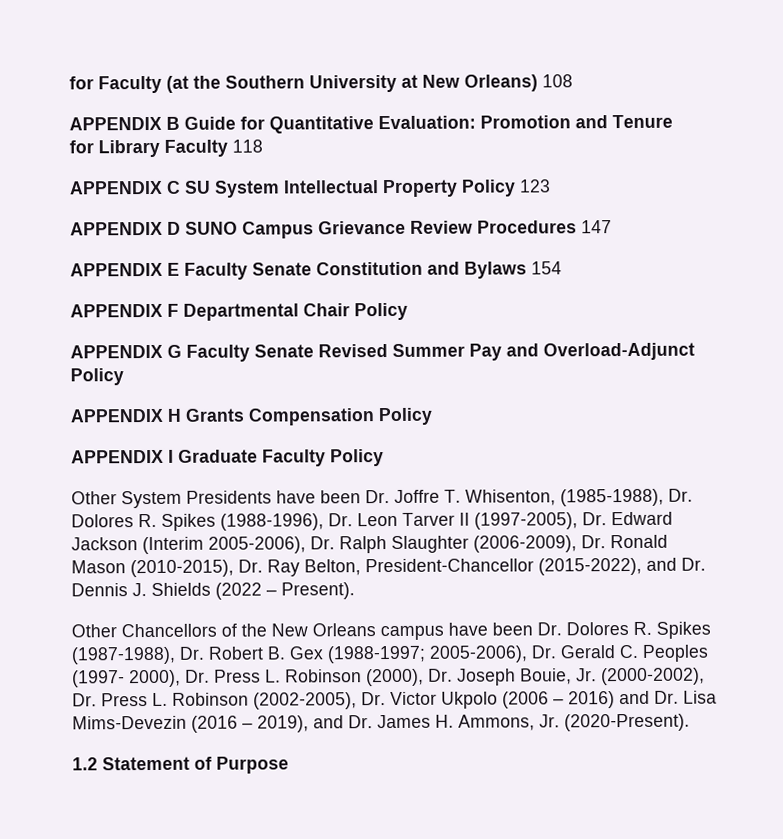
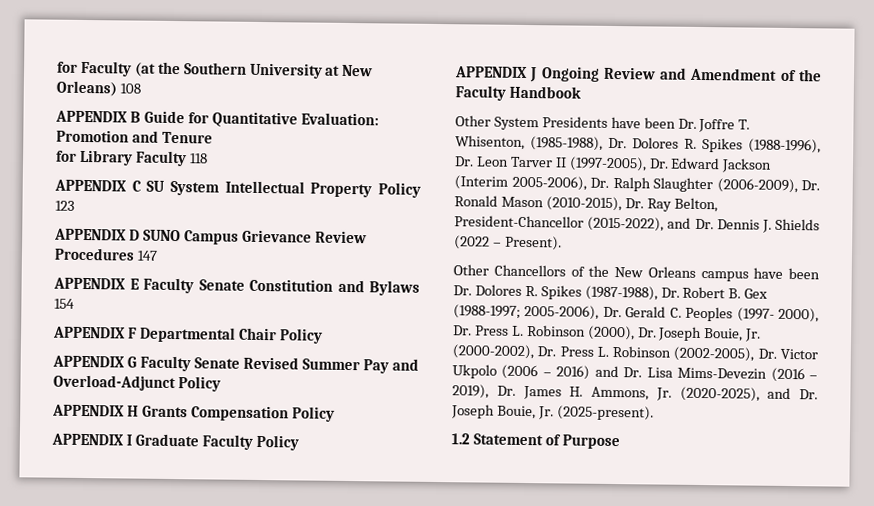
(384, 458) none -> [454,66,822,83] [455,85,581,101] // APPENDIX J Ongoing Review and Amendment of the Faculty Handbook
[313,715,344,729] and -> (489, 391) none
[564,713,690,732] (2020-Present). -> [679,386,818,402] [451,404,654,421] (2020-2025), and Dr. Joseph Bouie, Jr. (2025-present).

